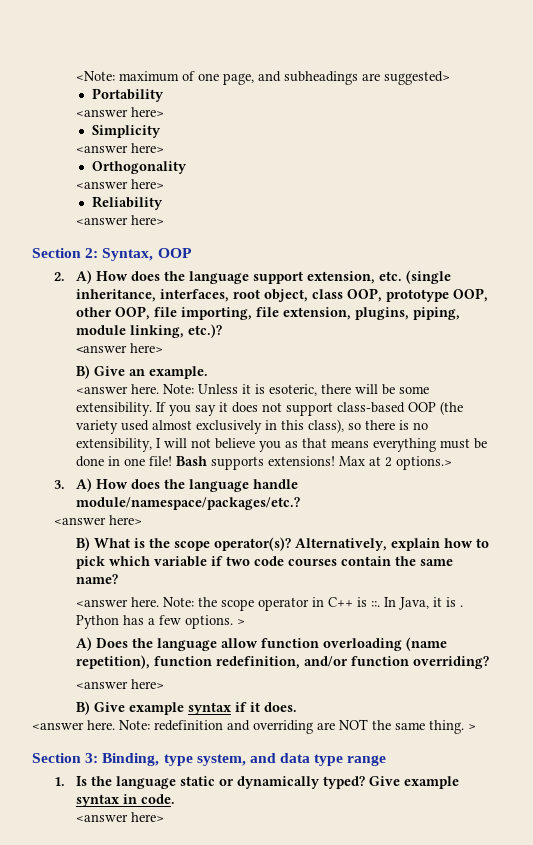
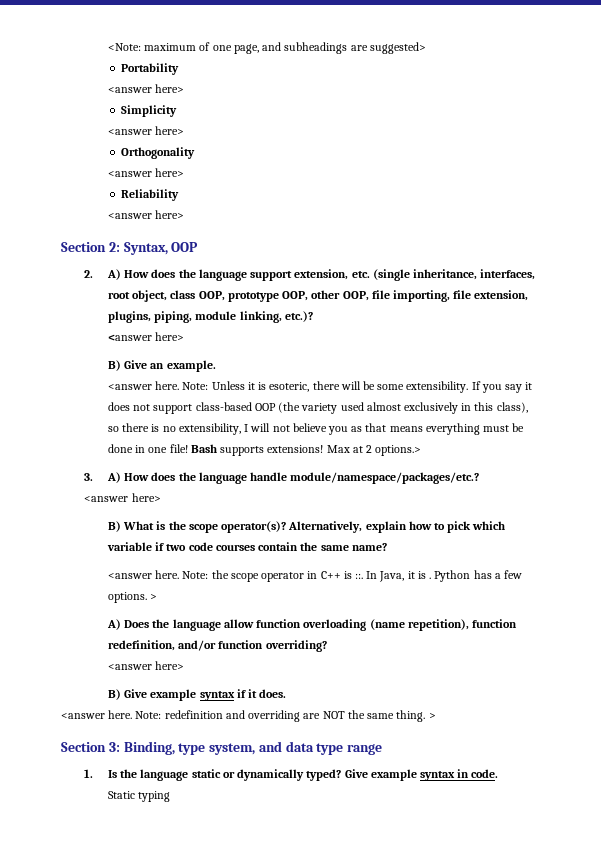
[75,812,164,822] <answer here> -> [107,791,171,802] Static typing

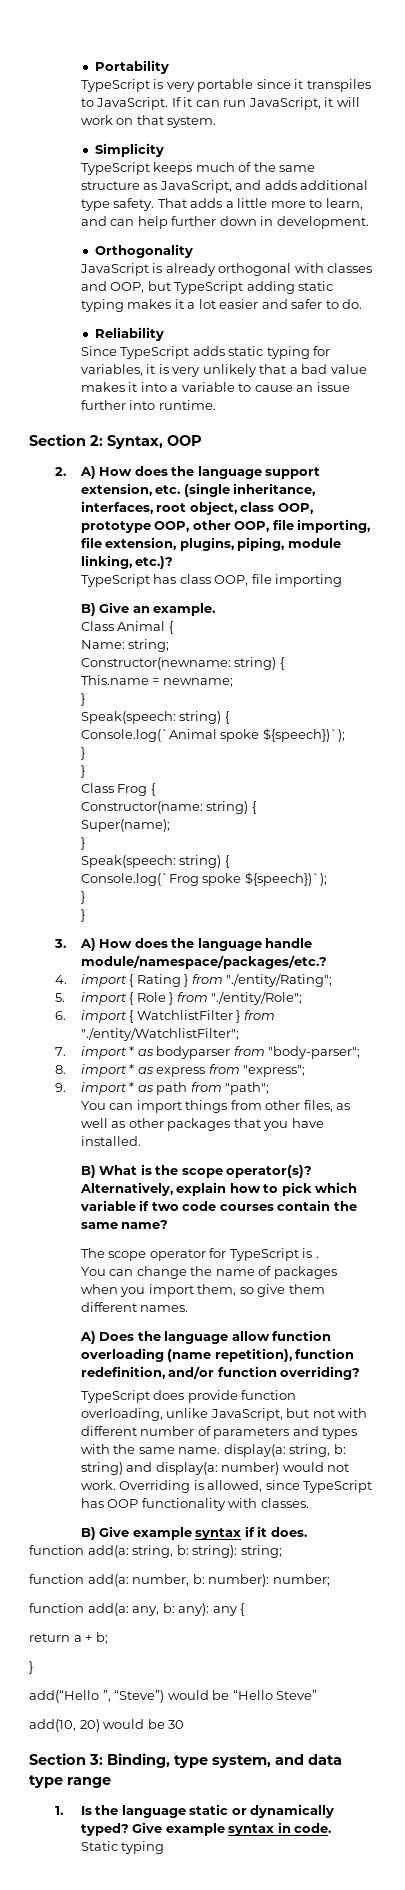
[107,42,426,54] [121,63,180,75] [107,84,185,93] [121,105,178,117] [107,126,185,135] [121,147,196,159] [107,168,185,177] [121,189,180,201] [107,210,185,219] <Note: maximum of one page, and subheadings are suggested> // Portability // <answer here> // Simplicity // <answer here> // Orthogonality // <answer here> // Reliability // <answer here> -> [94,60,169,74] [80,79,371,92] [80,97,360,110] [80,115,217,128] [94,143,164,157] [80,162,316,175] [80,180,369,193] [80,198,363,211] [80,216,369,229] [94,244,193,258] [79,263,373,276] [80,281,334,294] [80,299,363,312] [94,327,164,341] [80,346,331,359] [80,364,367,377] [80,382,350,392] [80,400,216,410] Portability // TypeScript is very portable since it transpiles to JavaScript. If it can run JavaScript, it will work on that system. // Simplicity // TypeScript keeps much of the same structure as JavaScript, and adds additional type safety. That adds a little more to learn, and can help further down in development. // Orthogonality // JavaScript is already orthogonal with classes and OOP, but TypeScript adding static typing makes it a lot easier and safer to do. // Reliability // Since TypeScript adds static typing for variables, it is very unlikely that a bad value makes it into a variable to cause an issue further into runtime.
[107,332,185,341] [107,360,216,372] [107,381,533,393] [107,402,528,414] [107,423,525,435] [107,444,422,456] <answer here> // B) Give an example. // <answer here. Note: Unless it is esoteric, there will be some extensibility. If you say it does not support class-based OOP (the variety used almost exclusively in this class), so there is no extensibility, I will not believe you as that means everything must be done in one file! Bash supports extensions! Max at 2 options.> -> [80,574,343,587] [80,602,216,616] [80,621,174,634] [80,639,170,652] [80,657,285,670] [80,675,233,687] [80,693,85,706] [80,711,230,724] [80,728,345,742] [80,747,85,760] [80,765,85,778] [80,783,156,796] [80,801,257,814] [80,819,170,832] [80,837,85,850] [80,855,230,868] [80,872,327,886] [80,891,85,904] [80,909,85,922] TypeScript has class OOP, file importing // B) Give an example. // Class Animal { // Name: string; // Constructor(newname: string) { // This.name = newname; // } // Speak(speech: string) { // Console.log(`Animal spoke ${speech})`); // } // } // Class Frog { // Constructor(name: string) { // Super(name); // } // Speak(speech: string) { // Console.log(`Frog spoke ${speech})`); // } // }
[84,493,161,502] <answer here> -> [54,973,333,987] [54,991,303,1005] [54,1010,275,1023] [80,1027,239,1041] [54,1046,361,1059] [54,1064,306,1077] [54,1082,270,1095] [80,1100,351,1113] [80,1118,324,1131] [80,1136,141,1146] 4. import { Rating } from "./entity/Rating"; // 5. import { Role } from "./entity/Role"; // 6. import { WatchlistFilter } from "./entity/WatchlistFilter"; // 7. import * as bodyparser from "body-parser"; // 8. import * as express from "express"; // 9. import * as path from "path"; // You can import things from other files, as well as other packages that you have installed.
[107,570,523,582] [107,592,158,603] <answer here. Note: the scope operator in C++ is ::. In Java, it is . Python has a few options. > -> [80,1248,319,1261] [80,1266,337,1279] [80,1284,325,1297] [80,1302,189,1312] The scope operator for TypeScript is . // You can change the name of packages when you import them, so give them different names.
[107,661,185,670] <answer here> -> [80,1390,297,1403] [80,1408,368,1421] [80,1426,358,1439] [80,1444,346,1457] [80,1462,350,1475] [80,1480,373,1493] [80,1498,309,1511] TypeScript does provide function overloading, unlike JavaScript, but not with different number of parameters and types with the same name. display(a: string, b: string) and display(a: number) would not work. Overriding is allowed, since TypeScript has OOP functionality with classes.
[61,710,436,722] <answer here. Note: redefinition and overriding are NOT the same thing. > -> [29,1545,282,1558] [29,1574,330,1587] [29,1603,246,1616] [29,1632,108,1644] [29,1661,33,1674] [29,1690,318,1703] [29,1719,185,1732] function add(a: string, b: string): string; // function add(a: number, b: number): number; // function add(a: any, b: any): any { // return a + b; // } // add(“Hello ”, “Steve”) would be “Hello Steve” // add(10, 20) would be 30

